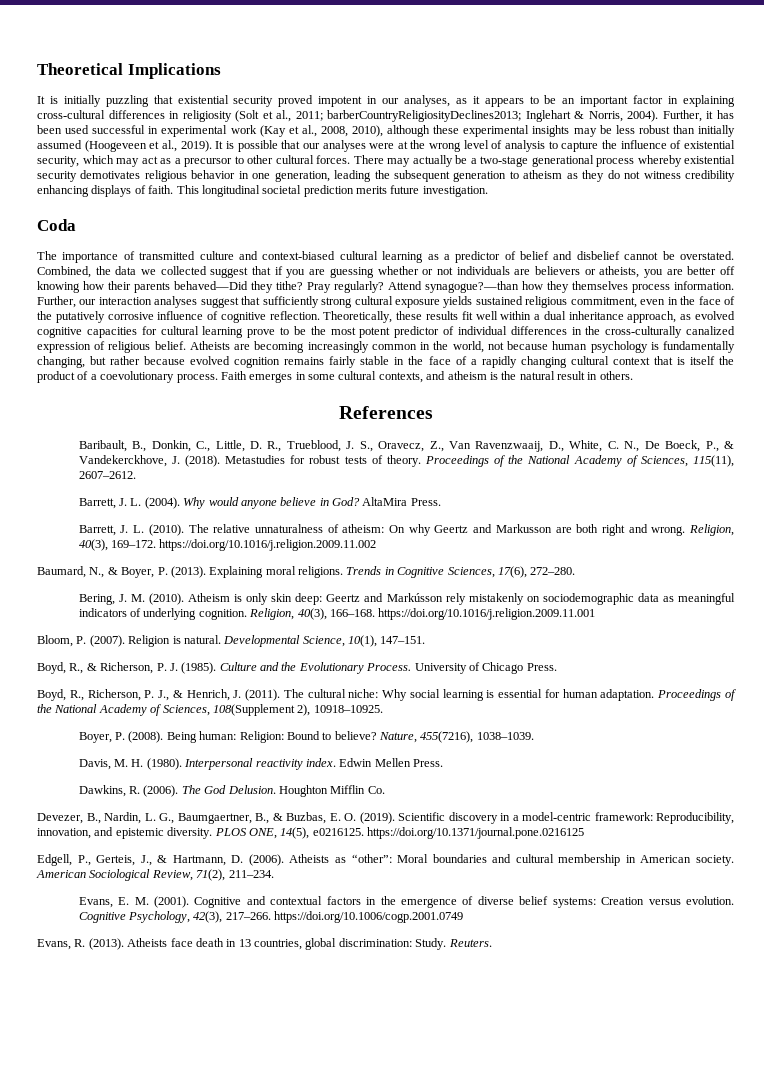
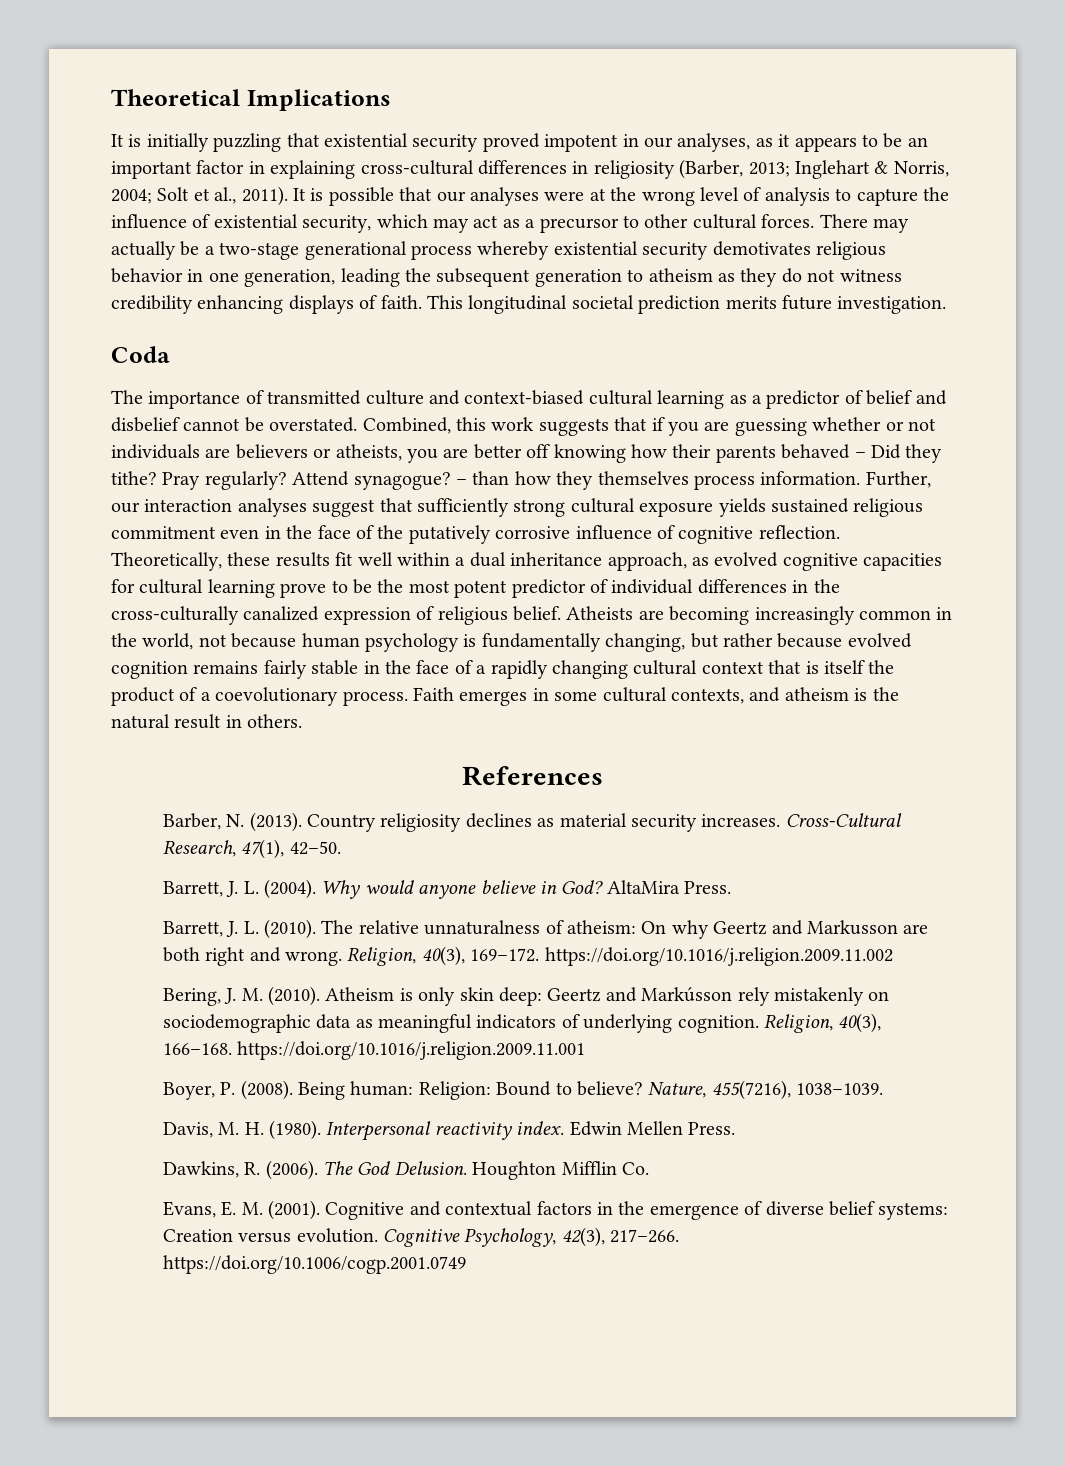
[235,110,734,122] [37,125,736,137] [37,140,212,152] (Solt et al., 2011; barberCountryReligiosityDeclines2013; Inglehart & Norris, 2004). Further, it has been used successful in experimental work (Kay et al., 2008, 2010), although these experimental insights may be less robust than initially assumed (Hoogeveen et al., 2019). -> [679,159,949,179] [111,186,288,206] (Barber, 2013; Inglehart & Norris, 2004; Solt et al., 2011).
[95,266,249,278] the data we collected suggest -> [456,417,609,436] this work suggests
[174,281,248,290] behaved—Did -> [781,444,901,459] behaved – Did
[425,281,519,293] synagogue?—than -> [353,471,510,490] synagogue? – than
[570,297,637,308] commitment, -> [111,526,216,539] commitment
[78,440,735,452] [78,455,734,467] [78,471,136,479] Baribault, B., Donkin, C., Little, D. R., Trueblood, J. S., Oravecz, Z., Van Ravenzwaaij, D., White, C. N., De Boeck, P., & Vandekerckhove, J. (2018). Metastudies for robust tests of theory. Proceedings of the National Academy of Sciences, 115(11), 2607–2612. -> [162,812,902,832] [162,839,341,859] Barber, N. (2013). Country religiosity declines as material security increases. Cross-Cultural Research, 47(1), 42–50.
[37,566,576,578] // Baumard, N., & Boyer, P. (2013). Explaining moral religions. Trends in Cognitive Sciences, 17(6), 272–280. -> (893, 956) none
[37,635,426,647] [37,662,557,674] [37,689,737,701] [37,704,383,716] // Bloom, P. (2007). Religion is natural. Developmental Science, 10(1), 147–151. // Boyd, R., & Richerson, P. J. (1985). Culture and the Evolutionary Process. University of Chicago Press. // Boyd, R., Richerson, P. J., & Henrich, J. (2011). The cultural niche: Why social learning is essential for human adaptation. Proceedings of the National Academy of Sciences, 108(Supplement 2), 10918–10925. -> (586, 1050) none
[37,812,734,824] [37,827,584,839] [37,854,734,866] [36,869,274,881] // Devezer, B., Nardin, L. G., Baumgaertner, B., & Buzbas, E. O. (2019). Scientific discovery in a model-centric framework: Reproducibility, innovation, and epistemic diversity. PLOS ONE, 14(5), e0216125. https://doi.org/10.1371/journal.pone.0216125 // Edgell, P., Gerteis, J., & Hartmann, D. (2006). Atheists as “other”: Moral boundaries and cultural membership in American society. American Sociological Review, 71(2), 211–234. -> (650, 1168) none
[37,938,492,950] // Evans, R. (2013). Atheists face death in 13 countries, global discrimination: Study. Reuters. -> (466, 1264) none

